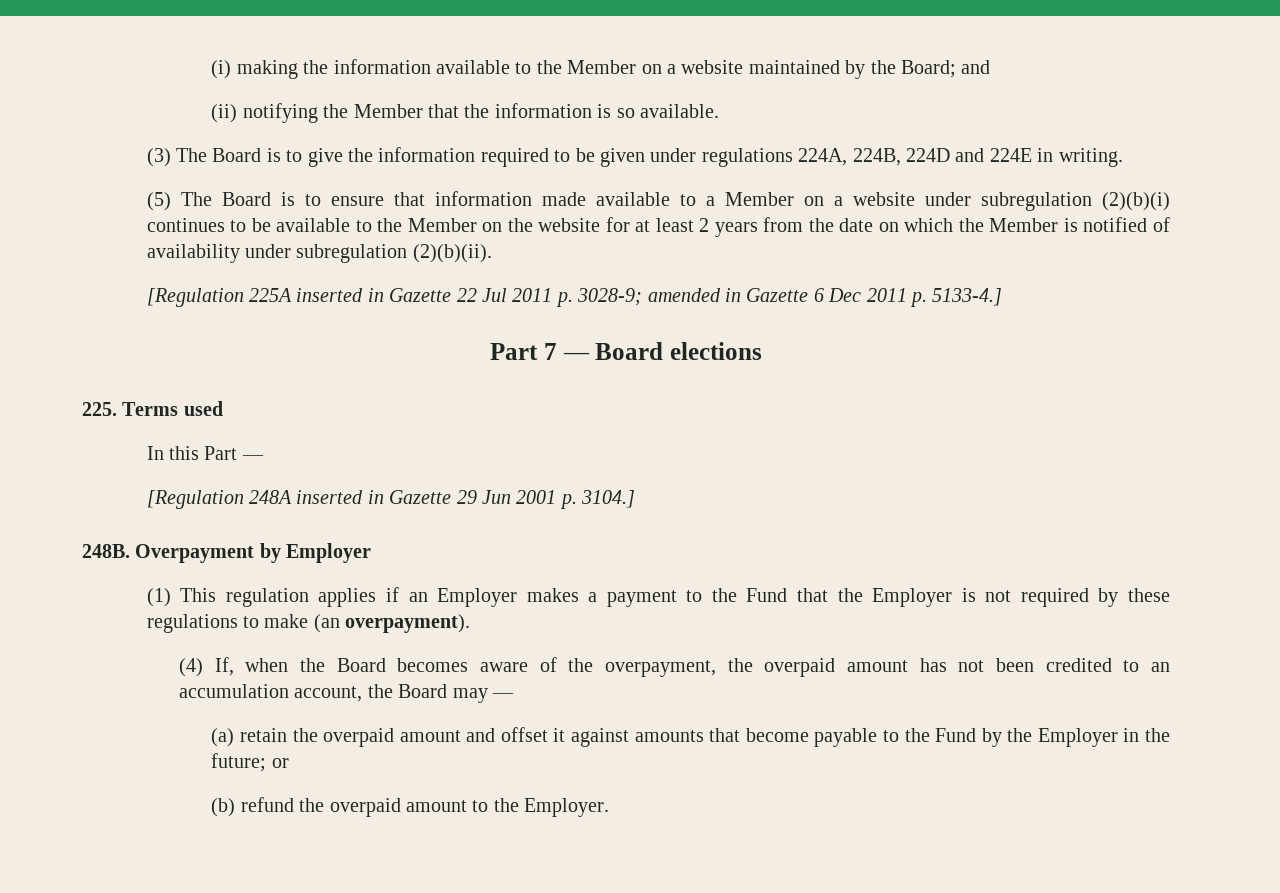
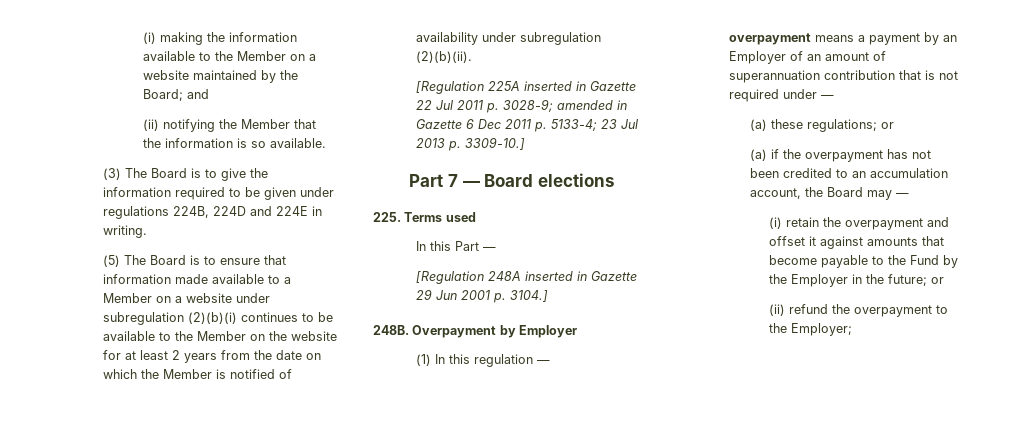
[798,148,848,166] 224A, -> (169, 212) none
[932,288,1003,306] 5133-4.] -> [550,119,638,131] [415,137,525,151] 5133-4; 23 Jul 2013 p. 3309-10.]
[180,587,1171,607] [146,614,471,633] [178,657,908,677] This regulation applies if an Employer makes a payment to the Fund that the Employer is not required by these regulations to make (an overpayment). // (4) If, when the Board becomes aware of the overpayment, the overpaid amount -> [434,354,550,367] [728,32,957,45] [728,51,886,64] [728,70,958,83] [728,89,834,102] [750,119,895,132] [750,149,884,162] In this regulation — // overpayment means a payment by an Employer of an amount of superannuation contribution that is not required under — // (a) these regulations; or // (a) if the overpayment
[211,728,235,747] (a) -> [769,217,783,229] (i)
[323,728,461,747] overpaid amount -> [845,218,924,230] overpayment
[211,798,236,817] (b) -> [769,304,786,316] (ii)
[329,798,610,817] overpaid amount to the Employer. -> [854,305,949,317] [769,323,853,336] overpayment to the Employer;

